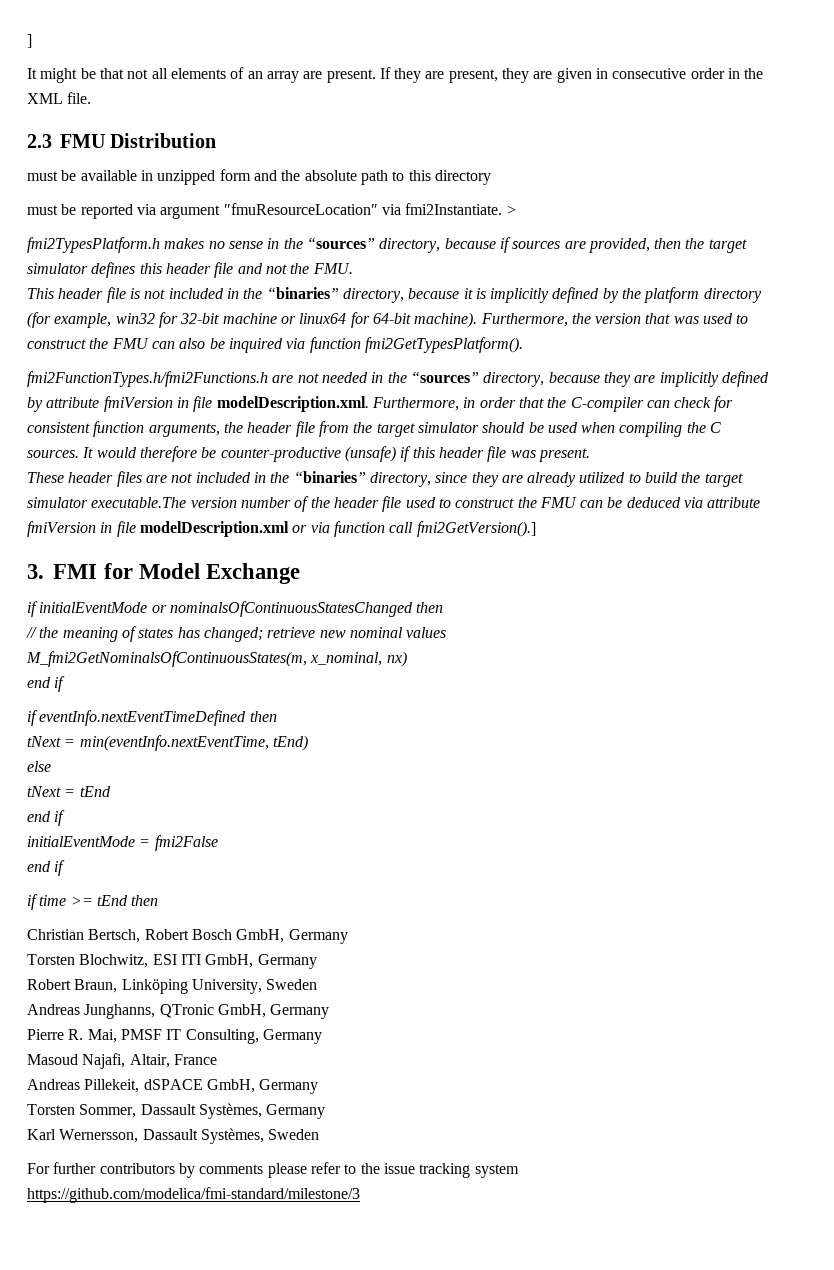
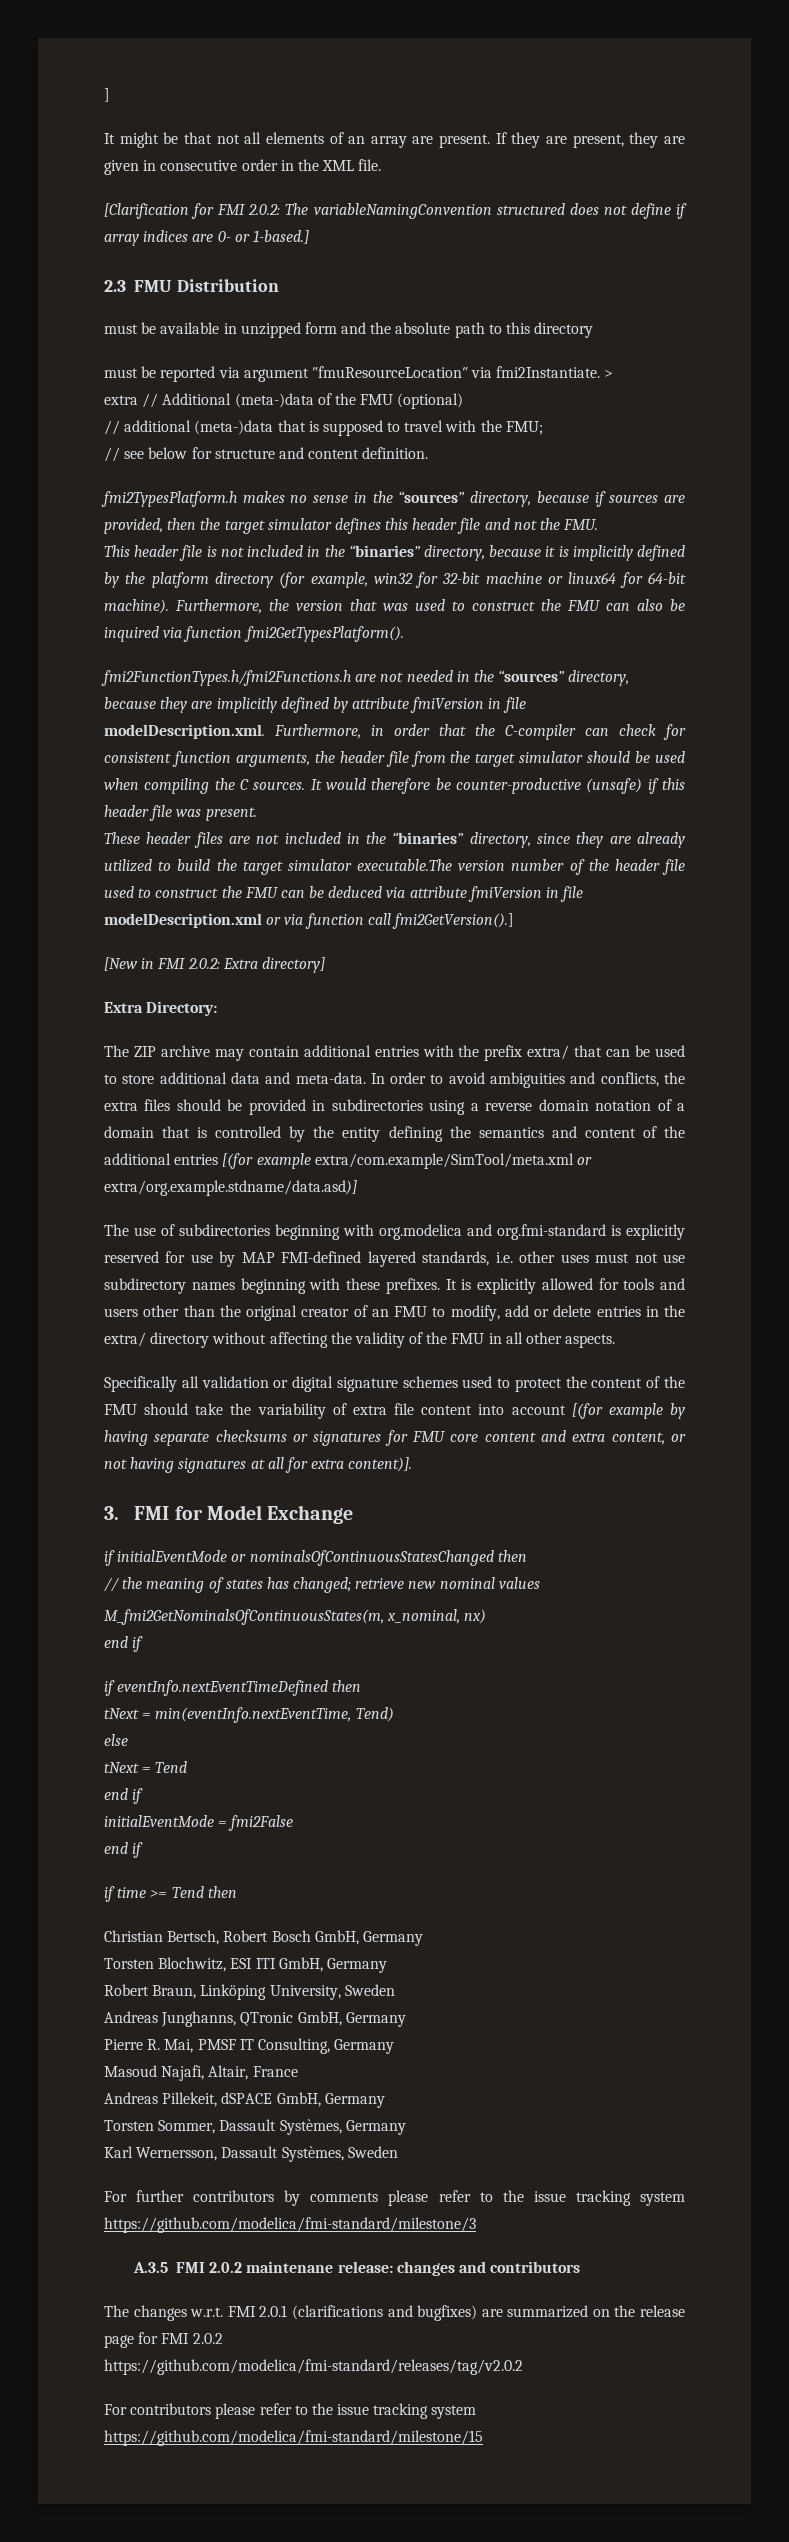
(92, 98) none -> [104,203,688,219] [104,230,309,246] // [Clarification for FMI 2.0.2: The variableNamingConvention structured does not define if array indices are 0- or 1-based.]
(516, 210) none -> [104,393,464,409] [104,420,543,436] [104,447,429,462] // extra // Additional (meta-)data of the FMU (optional) // // additional (meta-)data that is supposed to travel with the FMU; // // see below for structure and content definition.
(536, 529) none -> [104,957,325,973] [104,1001,218,1016] [104,1045,686,1061] [104,1072,686,1088] [104,1099,685,1115] [104,1126,686,1142] [104,1153,592,1169] [104,1180,357,1196] [104,1224,685,1240] [104,1251,685,1267] [104,1278,685,1294] [104,1305,685,1321] [104,1332,616,1348] [104,1376,685,1392] [104,1403,685,1419] [104,1430,686,1446] [104,1457,413,1473] // [New in FMI 2.0.2: Extra directory] // Extra Directory: // The ZIP archive may contain additional entries with the prefix extra/ that can be used to store additional data and meta-data. In order to avoid ambiguities and conflicts, the extra files should be provided in subdirectories using a reverse domain notation of a domain that is controlled by the entity defining the semantics and content of the additional entries [(for example extra/com.example/SimTool/meta.xml or extra/org.example.stdname/data.asd)] // The use of subdirectories beginning with org.modelica and org.fmi-standard is explicitly reserved for use by MAP FMI-defined layered standards, i.e. other uses must not use subdirectory names beginning with these prefixes. It is explicitly allowed for tools and users other than the original creator of an FMU to modify, add or delete entries in the extra/ directory without affecting the validity of the FMU in all other aspects. // Specifically all validation or digital signature schemes used to protect the content of the FMU should take the variability of extra file content into account [(for example by having separate checksums or signatures for FMU core content and extra content, or not having signatures at all for extra content)].
[272,735,308,751] tEnd) -> [355,1707,394,1722] Tend)
[79,786,111,797] tEnd -> [155,1761,188,1773] Tend
[96,895,128,906] tEnd -> [171,1886,204,1898] Tend
(360, 1195) none -> [133,2261,581,2276] [104,2305,685,2321] [104,2332,223,2348] [104,2359,523,2375] [104,2403,477,2419] [104,2430,483,2446] // A.3.5 FMI 2.0.2 maintenane release: changes and contributors // The changes w.r.t. FMI 2.0.1 (clarifications and bugfixes) are summarized on the release page for FMI 2.0.2 // https://github.com/modelica/fmi-standard/releases/tag/v2.0.2 // For contributors please refer to the issue tracking system https://github.com/modelica/fmi-standard/milestone/15

